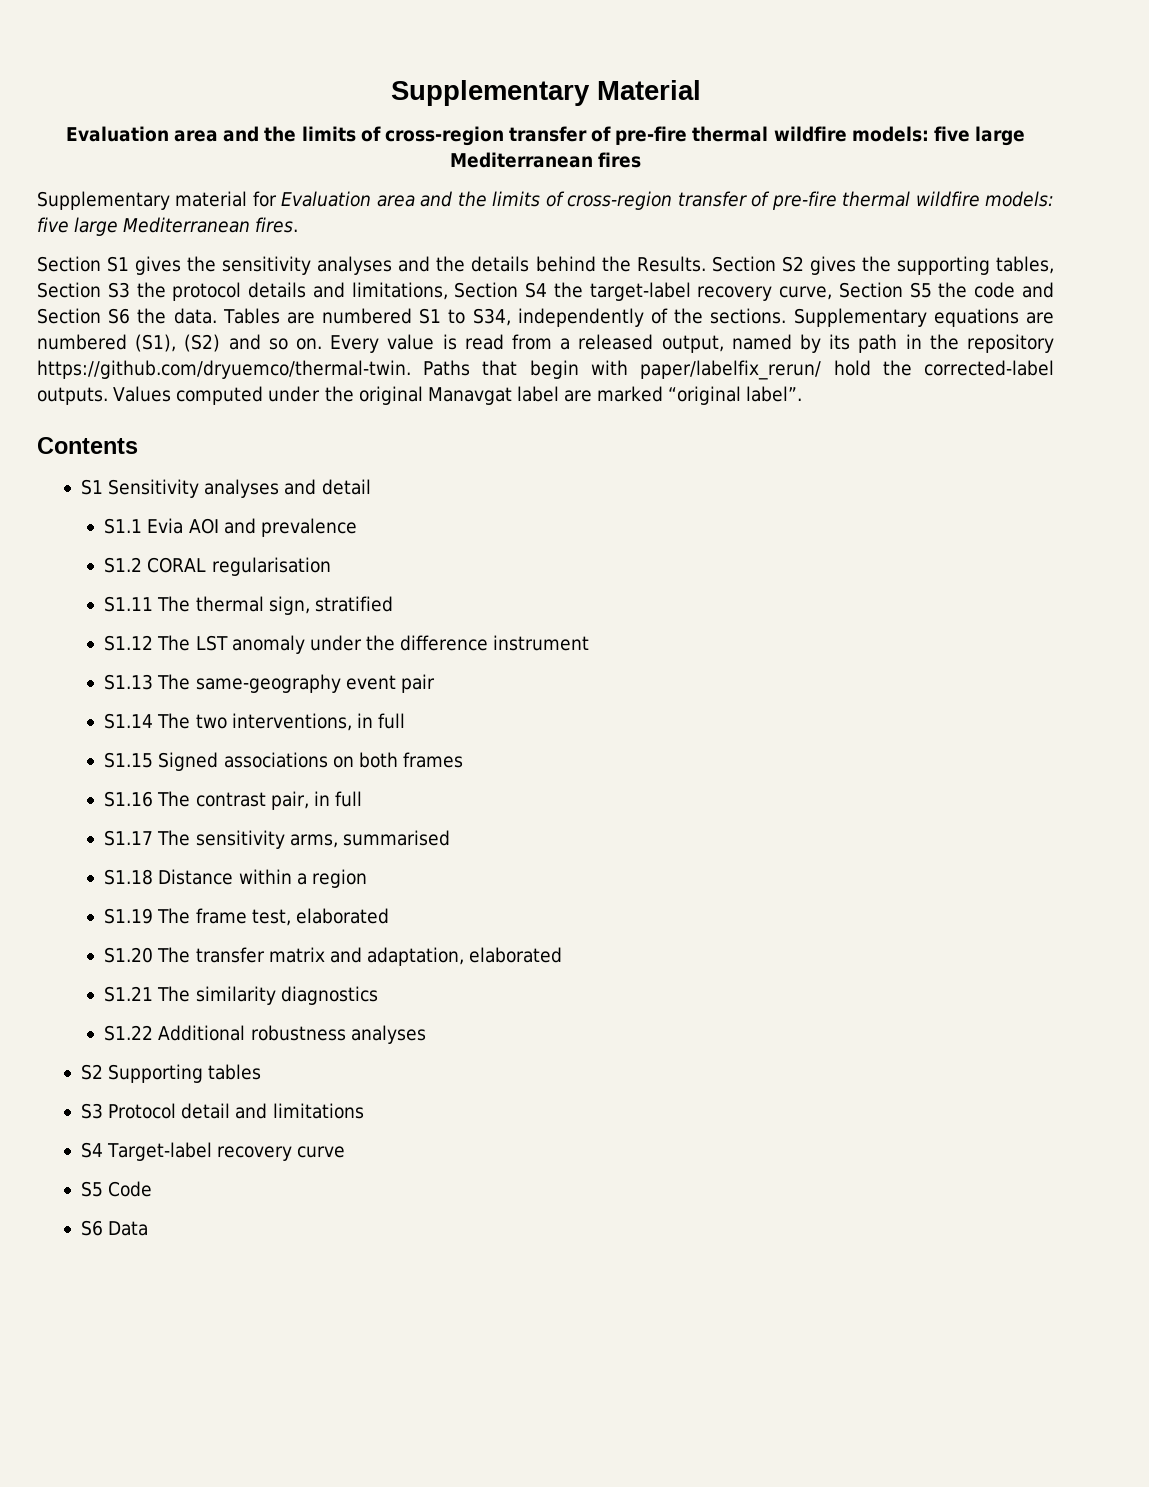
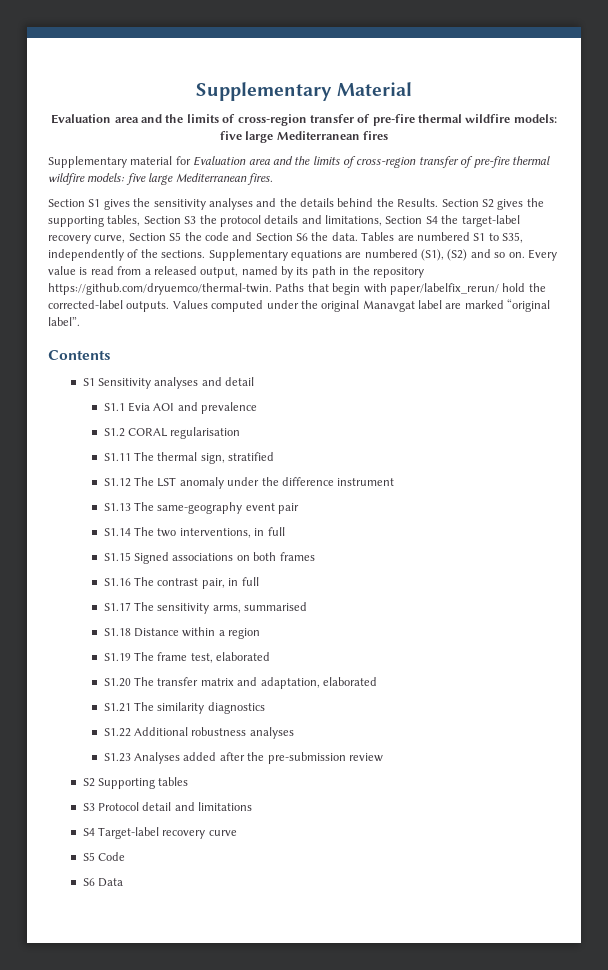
[472,308,511,326] S34, -> [502,232,523,243] S35,
(426, 1034) none -> [103,752,383,764] // S1.23 Analyses added after the pre-submission review

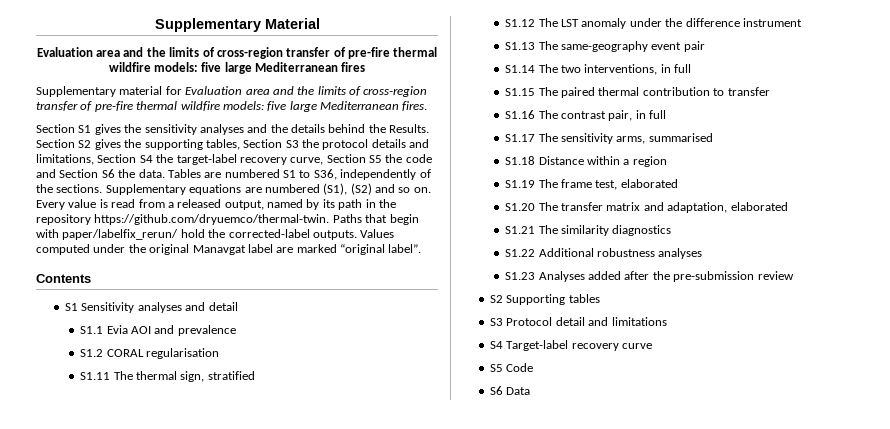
[502,232,523,243] S35, -> [313,169,337,180] S36,
[134,552,315,564] Signed associations on both frames -> [538,87,770,98] The paired thermal contribution to transfer

